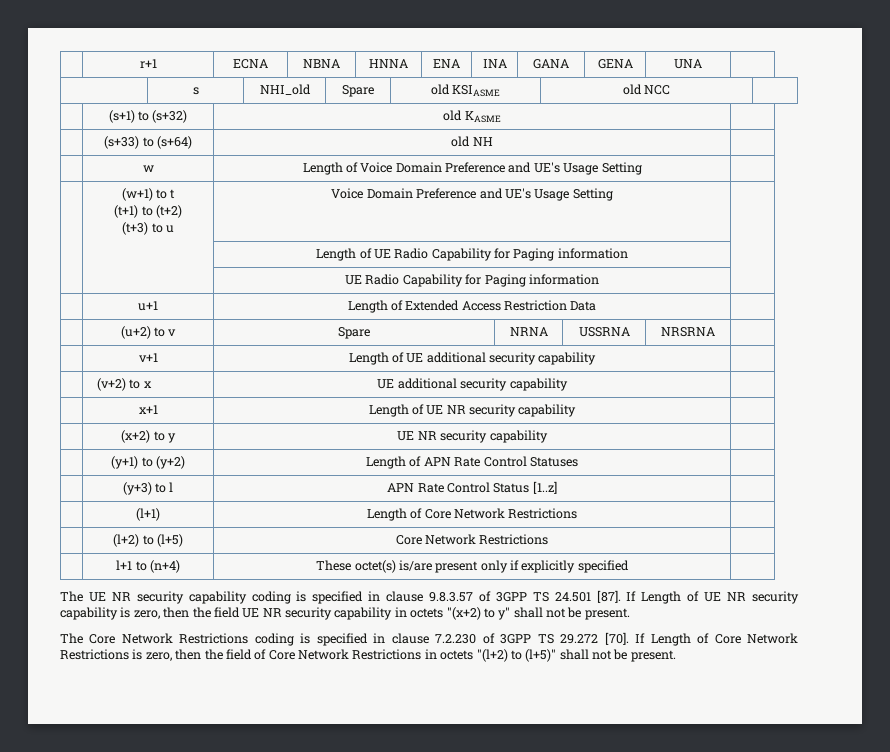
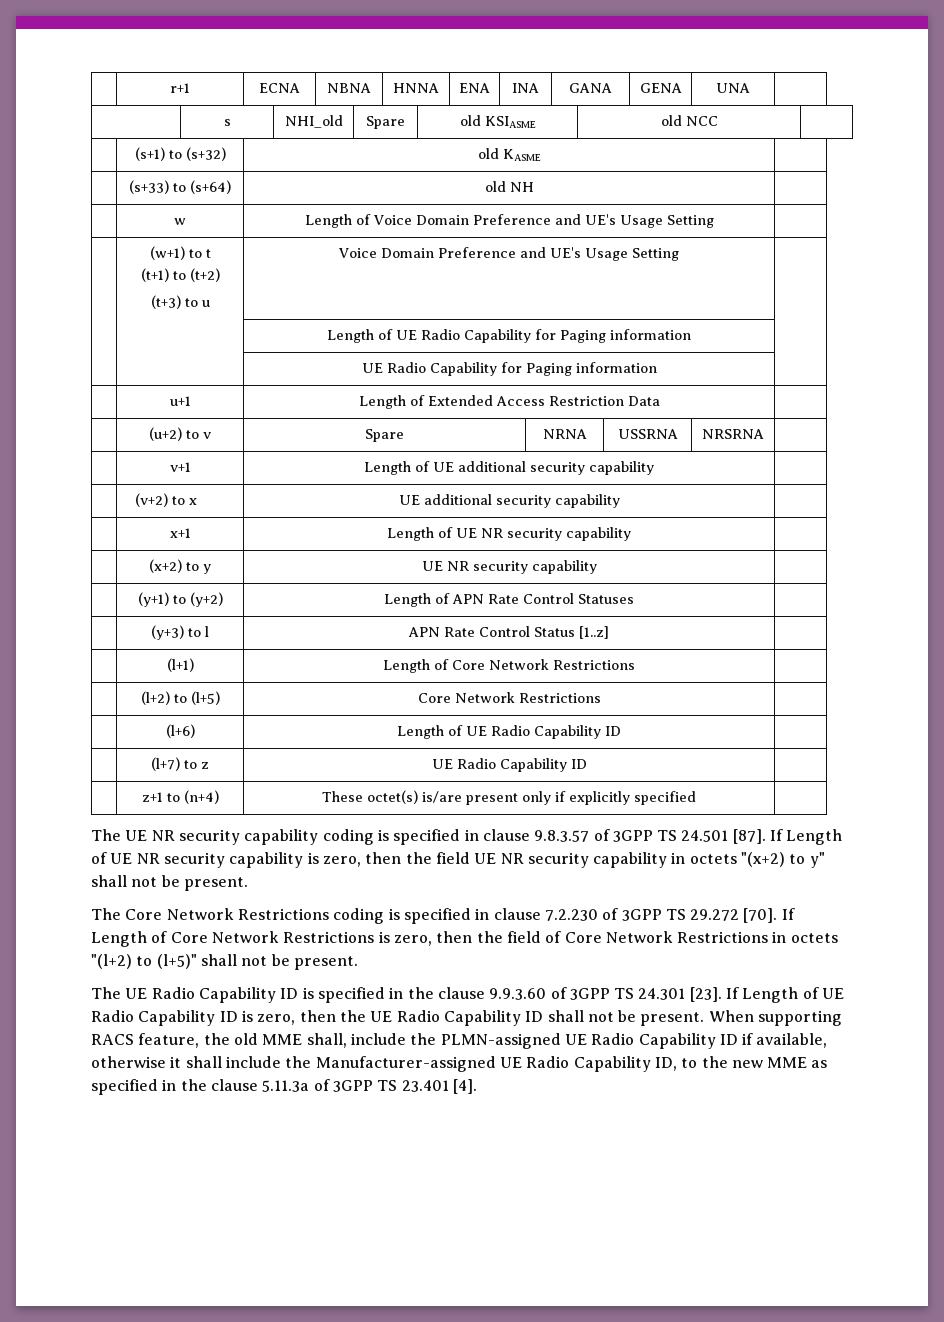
[116,560,133,570] l+1 -> [165,724,195,738] [397,725,621,739] [151,757,209,771] [431,758,587,772] [141,792,163,802] (l+6) | Length of UE Radio Capability ID | // | (l+7) to z | UE Radio Capability ID | // | z+1
(676, 656) none -> [91,987,845,1003] [91,1010,843,1026] [91,1033,828,1049] [91,1056,828,1072] [91,1079,477,1095] // The UE Radio Capability ID is specified in the clause 9.9.3.60 of 3GPP TS 24.301 [23]. If Length of UE Radio Capability ID is zero, then the UE Radio Capability ID shall not be present. When supporting RACS feature, the old MME shall, include the PLMN-assigned UE Radio Capability ID if available, otherwise it shall include the Manufacturer-assigned UE Radio Capability ID, to the new MME as specified in the clause 5.11.3a of 3GPP TS 23.401 [4].

